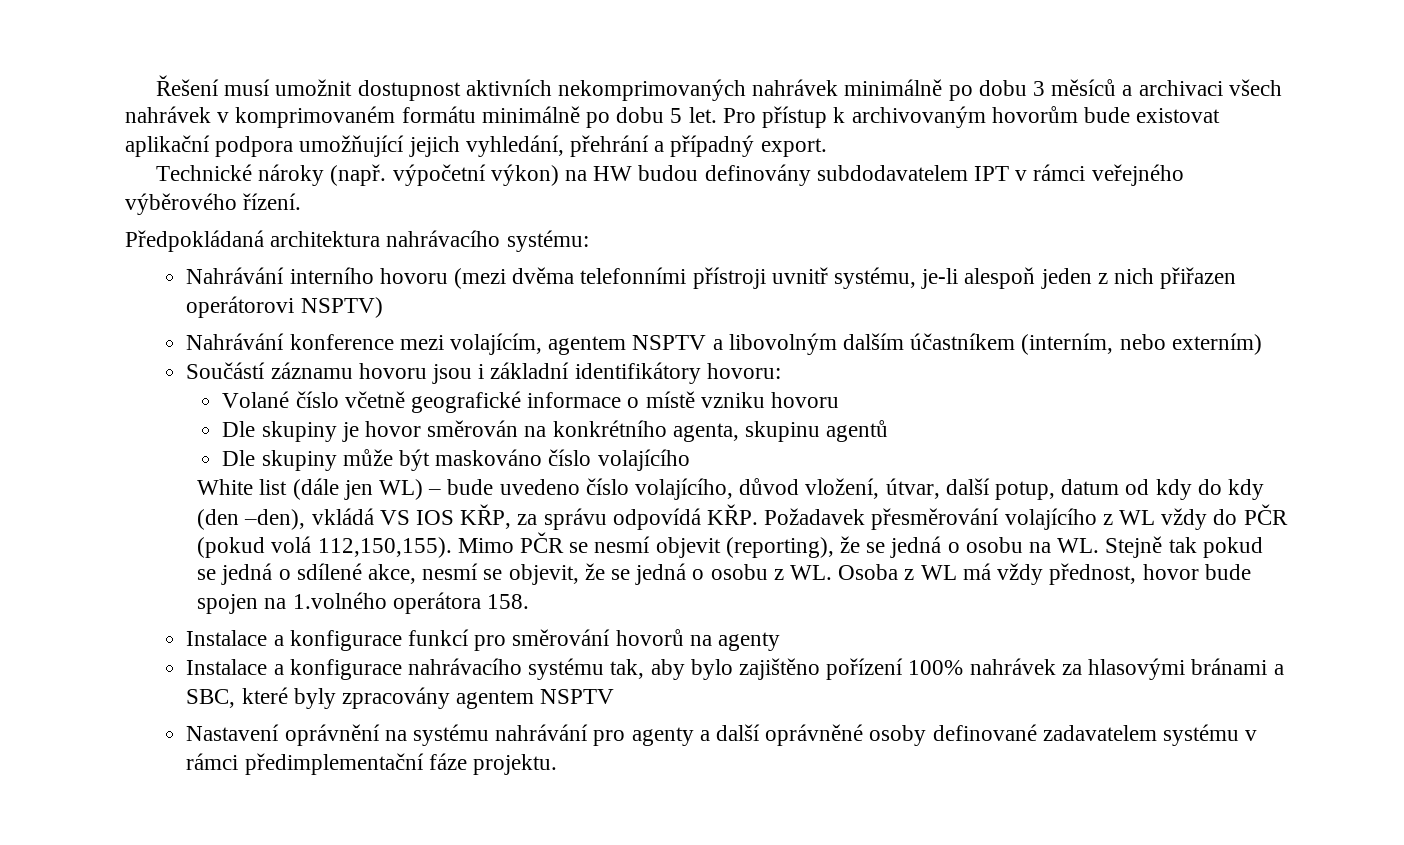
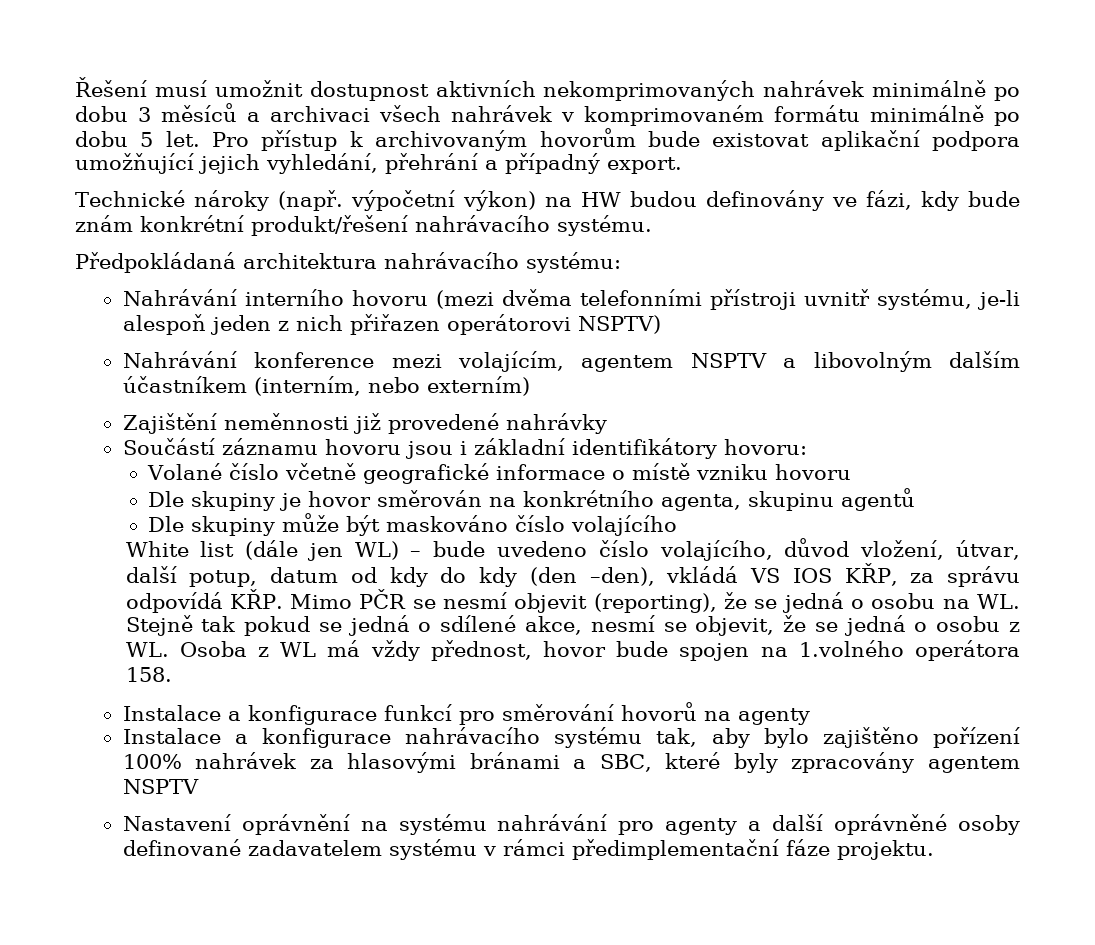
[816,164,1184,186] [125,193,302,215] subdodavatelem IPT v rámci veřejného výběrového řízení. -> [831,190,1020,211] [75,215,652,236] ve fázi, kdy bude znám konkrétní produkt/řešení nahrávacího systému.
(1262, 344) none -> [122,413,607,434] // Zajištění neměnnosti již provedené nahrávky
[764,504,1288,530] [197,536,452,558] Požadavek přesměrování volajícího z WL vždy do PČR (pokud volá 112,150,155). -> (283, 599) none

